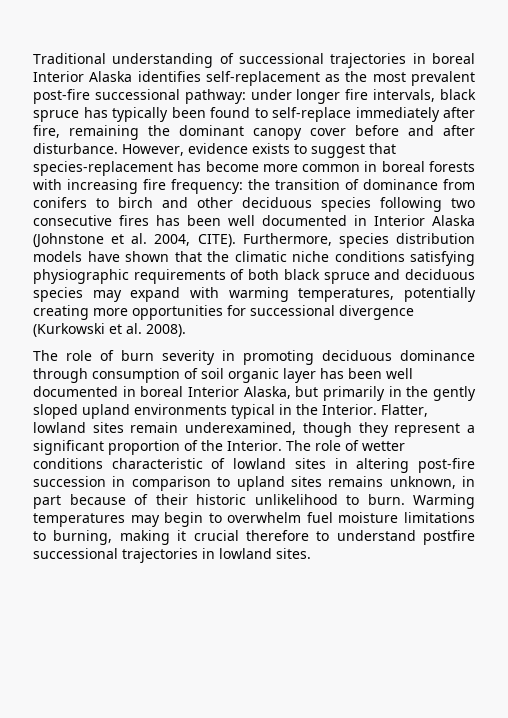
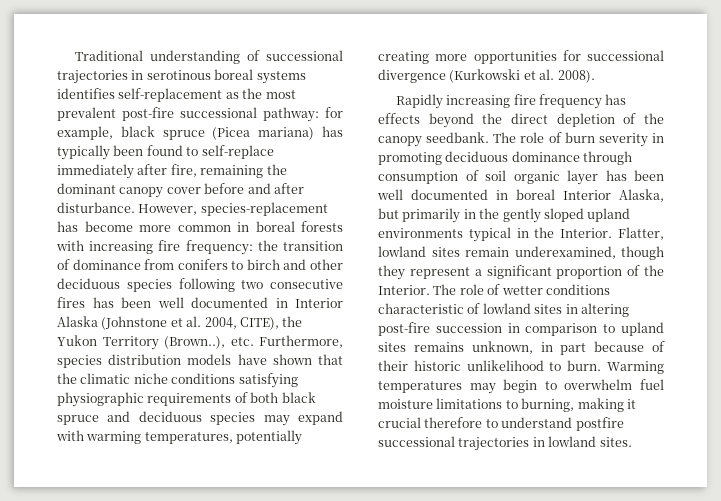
[431,53,475,64] [33,71,133,82] boreal Interior Alaska -> [146,69,306,84] serotinous boreal systems
[250,89,476,104] [33,110,79,122] under longer fire intervals, black spruce -> [325,107,343,118] [57,126,315,140] for example, black spruce (Picea mariana)
[188,143,396,158] evidence exists to suggest that -> (198, 209) none
[197,234,236,247] CITE). -> [239,316,303,330] [57,335,254,350] CITE), the Yukon Territory (Brown..), etc.
(186, 330) none -> [395,94,627,109] [378,113,664,128] [378,132,490,147] Rapidly increasing fire frequency has effects beyond the direct depletion of the canopy seedbank.

